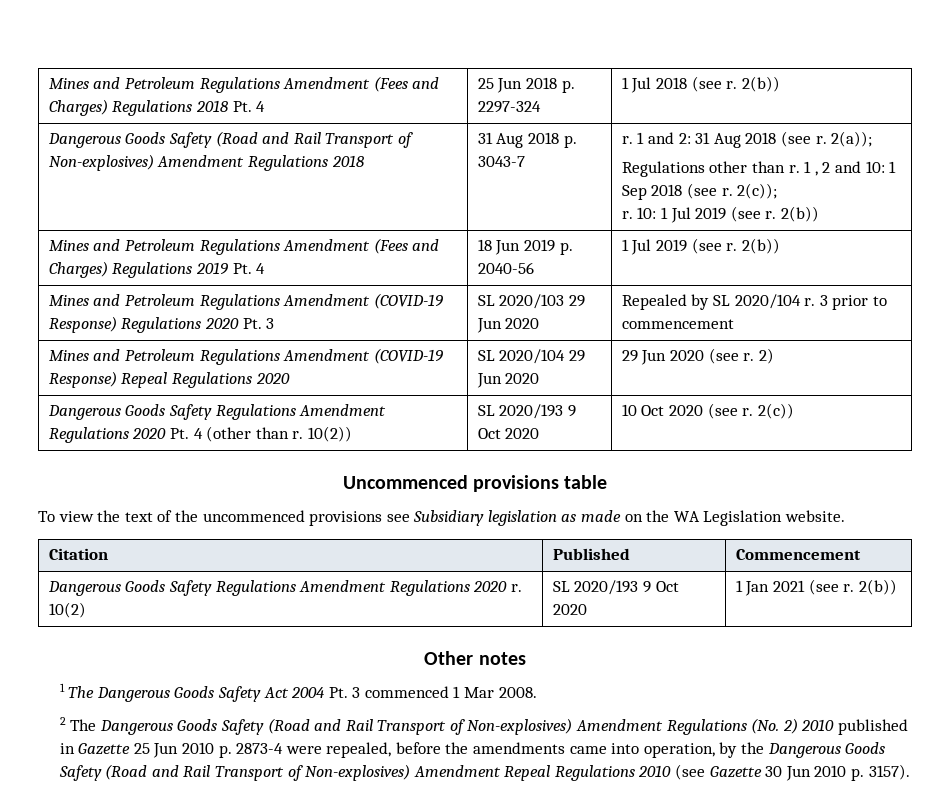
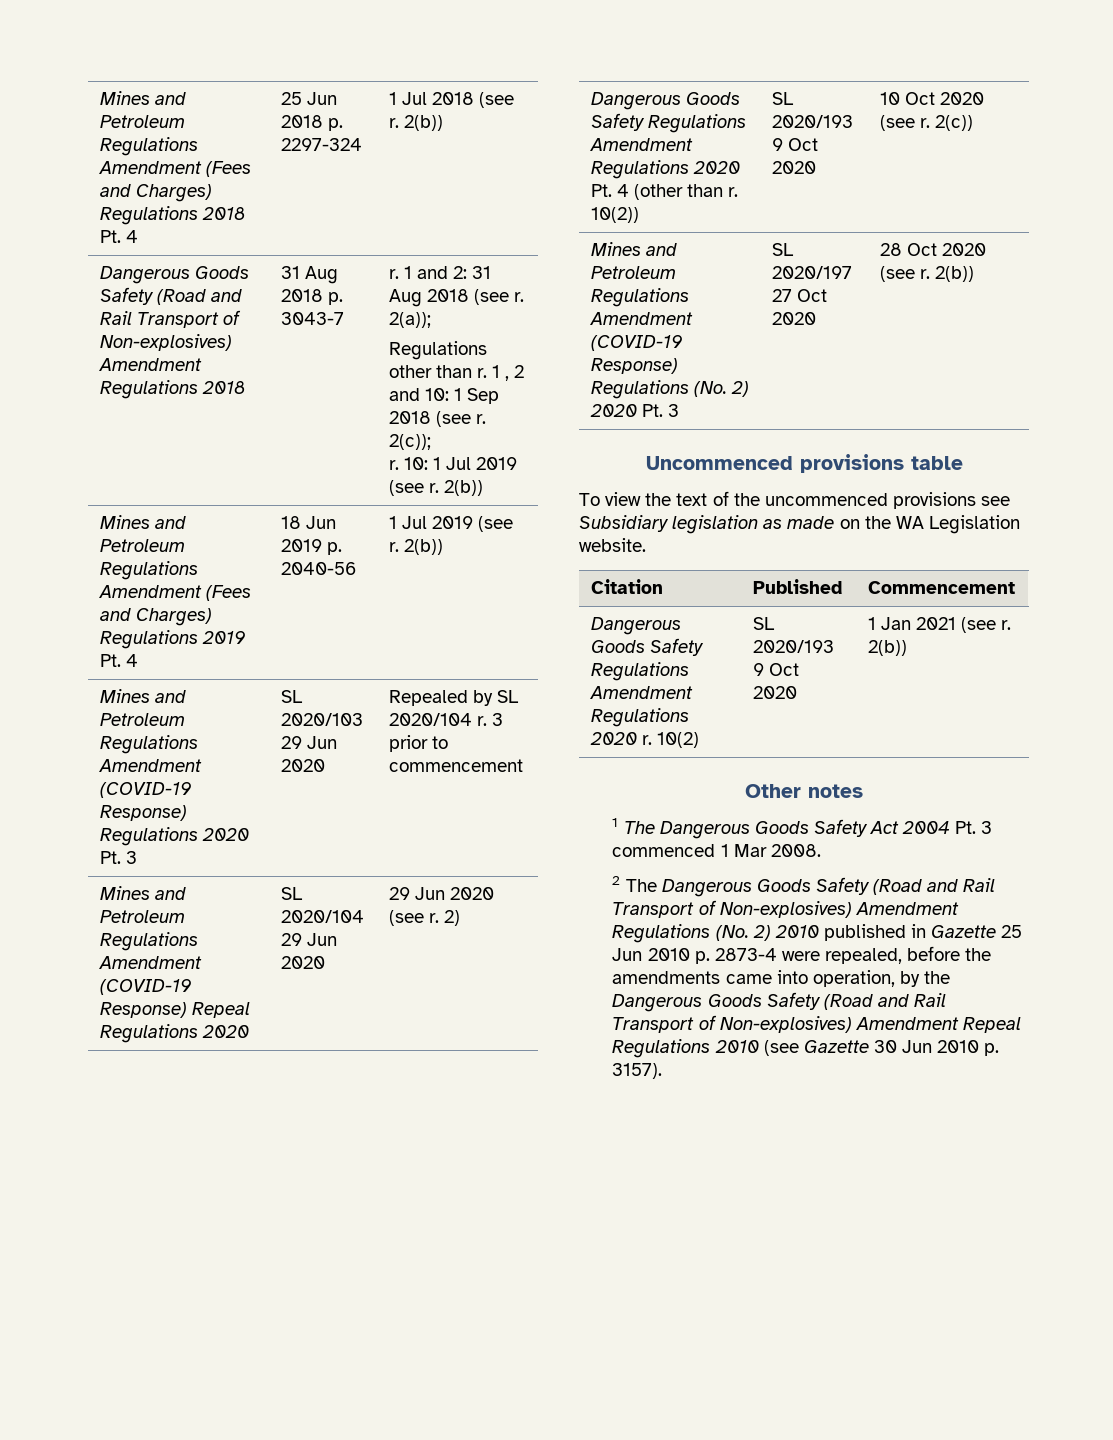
(794, 411) none -> [590,242,677,256] [590,266,676,279] [590,288,689,307] [589,312,693,325] [590,335,682,351] [590,358,678,374] [590,380,750,399] [589,404,680,417] [771,243,794,256] [771,266,852,279] [771,289,827,302] [771,312,816,325] [879,243,987,256] [879,266,975,282] // Mines and Petroleum Regulations Amendment (COVID-19 Response) Regulations (No. 2) 2020 Pt. 3 | SL 2020/197 27 Oct 2020 | 28 Oct 2020 (see r. 2(b))

